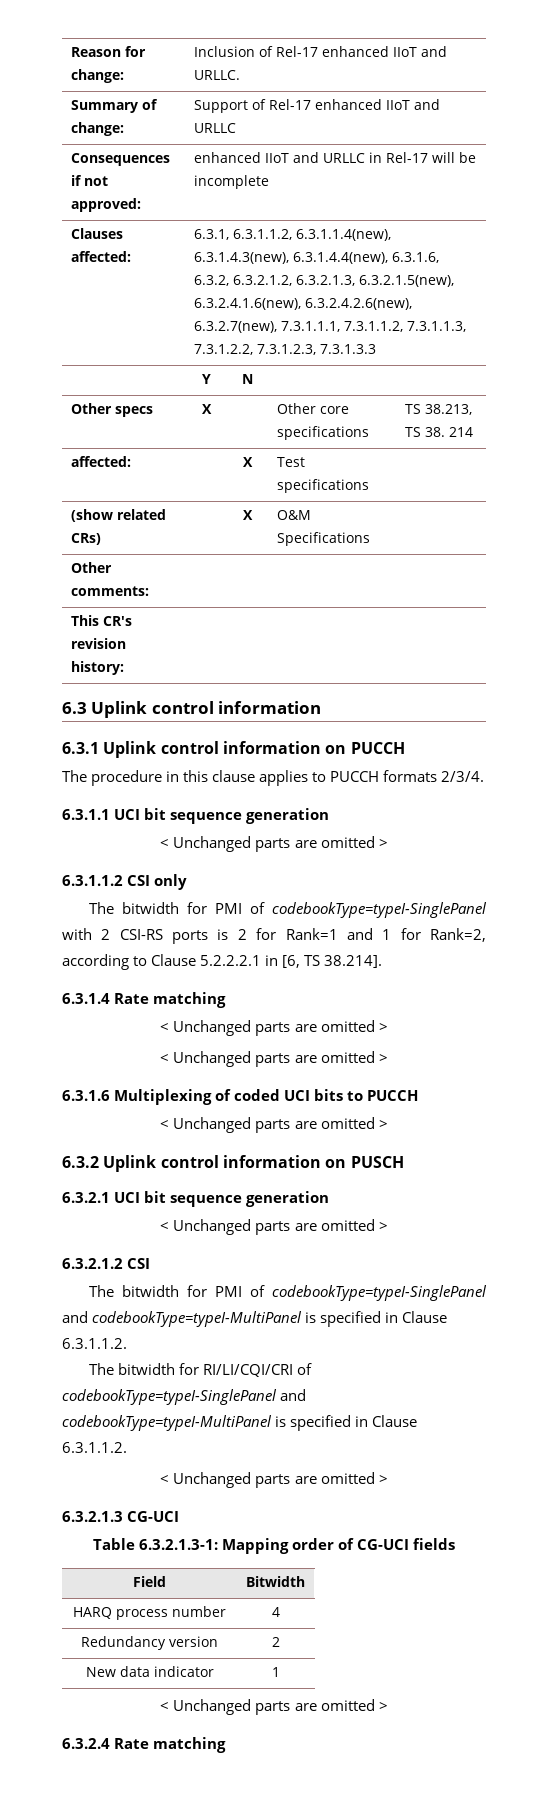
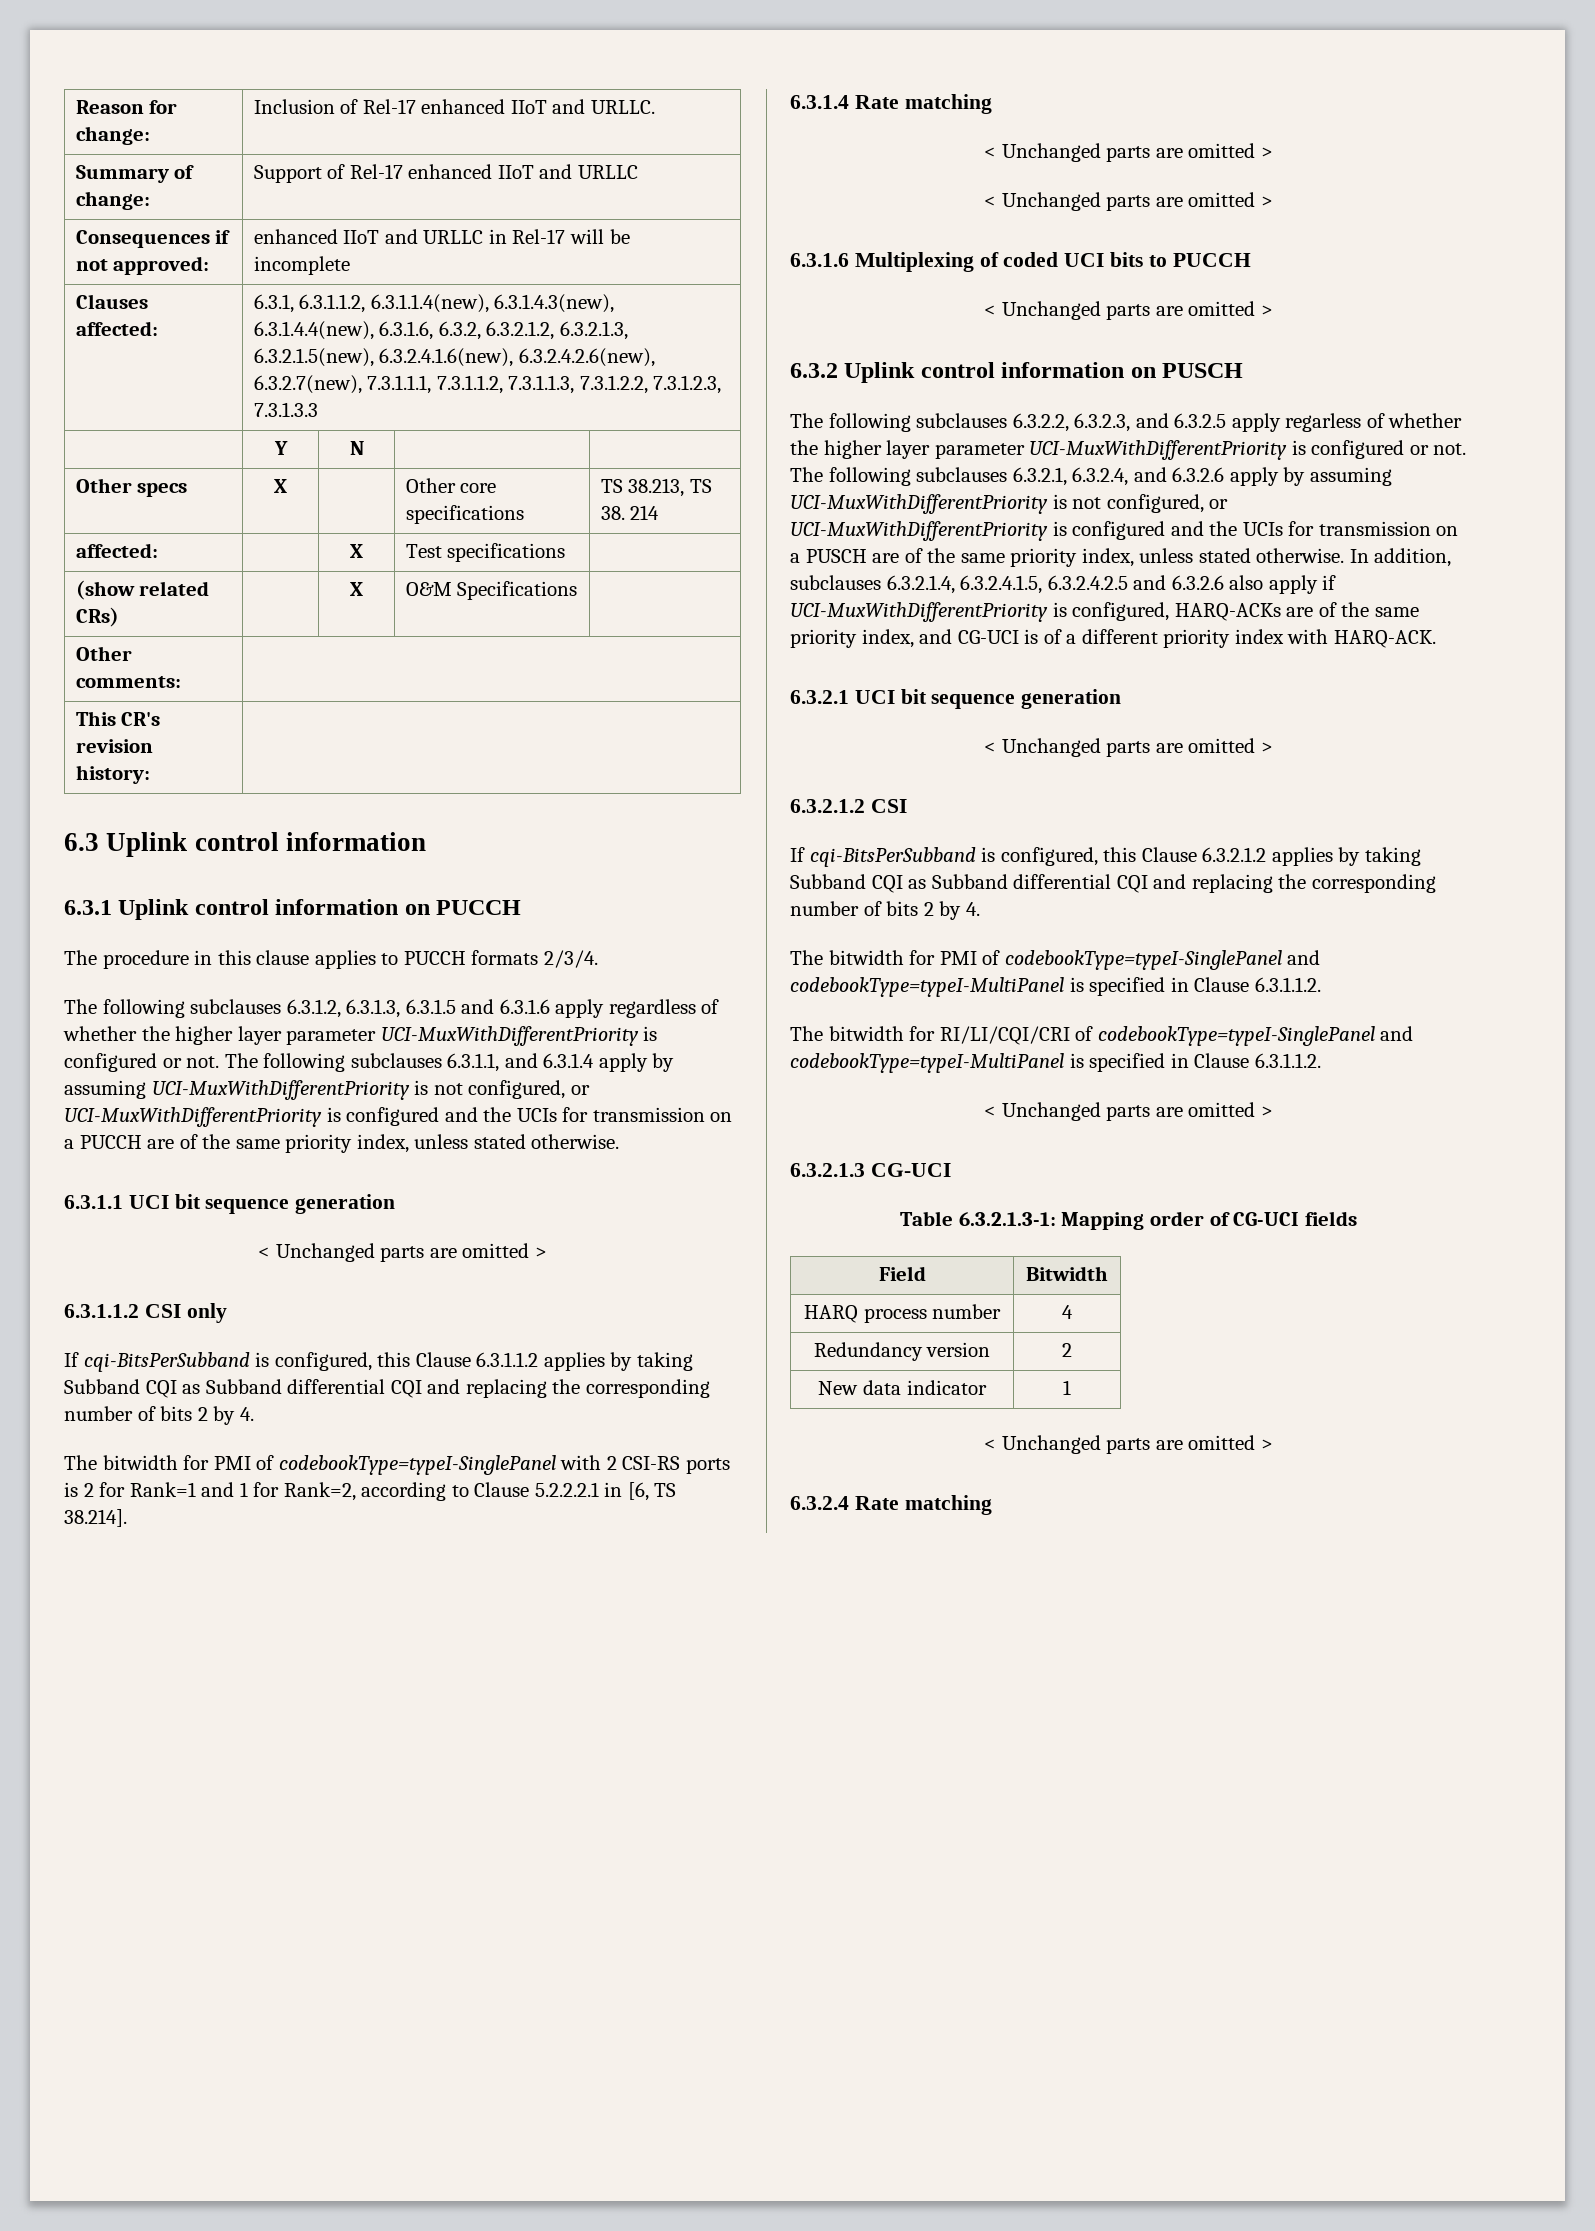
(485, 776) none -> [64,999,720,1018] [63,1026,658,1046] [64,1053,675,1072] [64,1080,590,1100] [64,1107,733,1127] [64,1134,620,1153] // The following subclauses 6.3.1.2, 6.3.1.3, 6.3.1.5 and 6.3.1.6 apply regardless of whether the higher layer parameter UCI-MuxWithDifferentPriority is configured or not. The following subclauses 6.3.1.1, and 6.3.1.4 apply by assuming UCI-MuxWithDifferentPriority is not configured, or UCI-MuxWithDifferentPriority is configured and the UCIs for transmission on a PUCCH are of the same priority index, unless stated otherwise.
(188, 882) none -> [64,1352,693,1372] [64,1379,710,1398] [64,1406,254,1425] // If cqi-BitsPerSubband is configured, this Clause 6.3.1.1.2 applies by taking Subband CQI as Subband differential CQI and replacing the corresponding number of bits 2 by 4.
(404, 1162) none -> [790,413,1463,432] [790,440,1467,460] [790,467,1392,486] [790,494,1229,514] [790,521,1459,541] [790,548,1452,567] [790,575,1337,594] [790,602,1419,622] [790,629,1436,648] // The following subclauses 6.3.2.2, 6.3.2.3, and 6.3.2.5 apply regarless of whether the higher layer parameter UCI-MuxWithDifferentPriority is configured or not. The following subclauses 6.3.2.1, 6.3.2.4, and 6.3.2.6 apply by assuming UCI-MuxWithDifferentPriority is not configured, or UCI-MuxWithDifferentPriority is configured and the UCIs for transmission on a PUSCH are of the same priority index, unless stated otherwise. In addition, subclauses 6.3.2.1.4, 6.3.2.4.1.5, 6.3.2.4.2.5 and 6.3.2.6 also apply if UCI-MuxWithDifferentPriority is configured, HARQ-ACKs are of the same priority index, and CG-UCI is of a different priority index with HARQ-ACK.
(151, 1263) none -> [790,847,1421,867] [790,874,1436,893] [790,901,980,920] // If cqi-BitsPerSubband is configured, this Clause 6.3.2.1.2 applies by taking Subband CQI as Subband differential CQI and replacing the corresponding number of bits 2 by 4.

